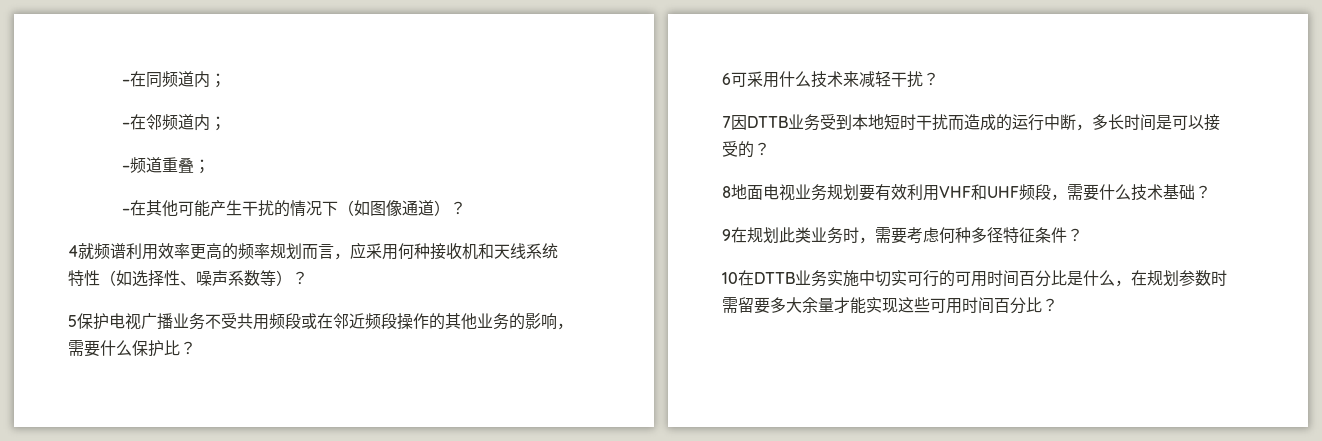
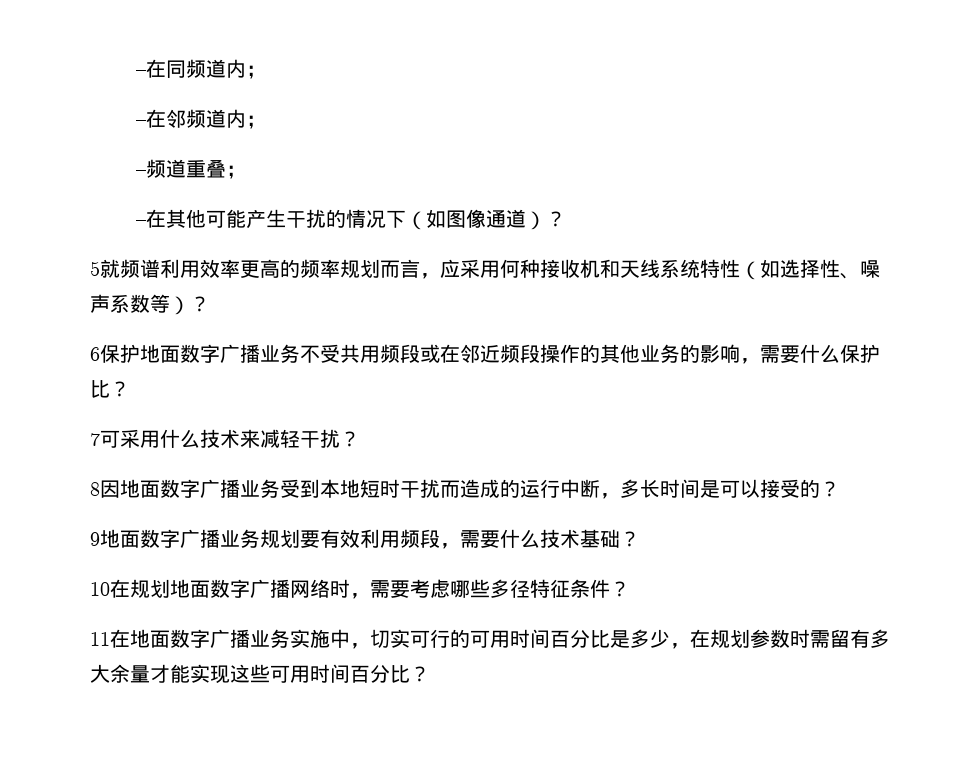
[68,245,78,257] 4 -> [90,261,100,276] 5
[68,313,141,330] 5保护电视 -> [90,344,220,363] 6保护地面数字
[722,73,731,85] 6 -> [90,433,100,446] 7
[722,115,788,130] 7因DTTB -> [90,479,240,498] 8因地面数字广播
[722,184,795,201] 8地面电视 -> [90,529,220,548] 9地面数字广播
[939,184,1019,200] VHF和UHF -> (400, 539) none
[722,227,843,244] 9在规划此类业务 -> [90,579,330,598] 10在规划地面数字广播网络
[939,227,971,243] 何种 -> [450,579,490,598] 哪些
[722,270,795,286] 10在DTTB -> [90,629,250,648] 11在地面数字广播
(875, 278) none -> [350,643,370,649] ，
[1083,270,1115,286] 什么 -> [630,629,670,648] 多少
[754,297,770,314] 要 -> [850,629,870,648] 有

